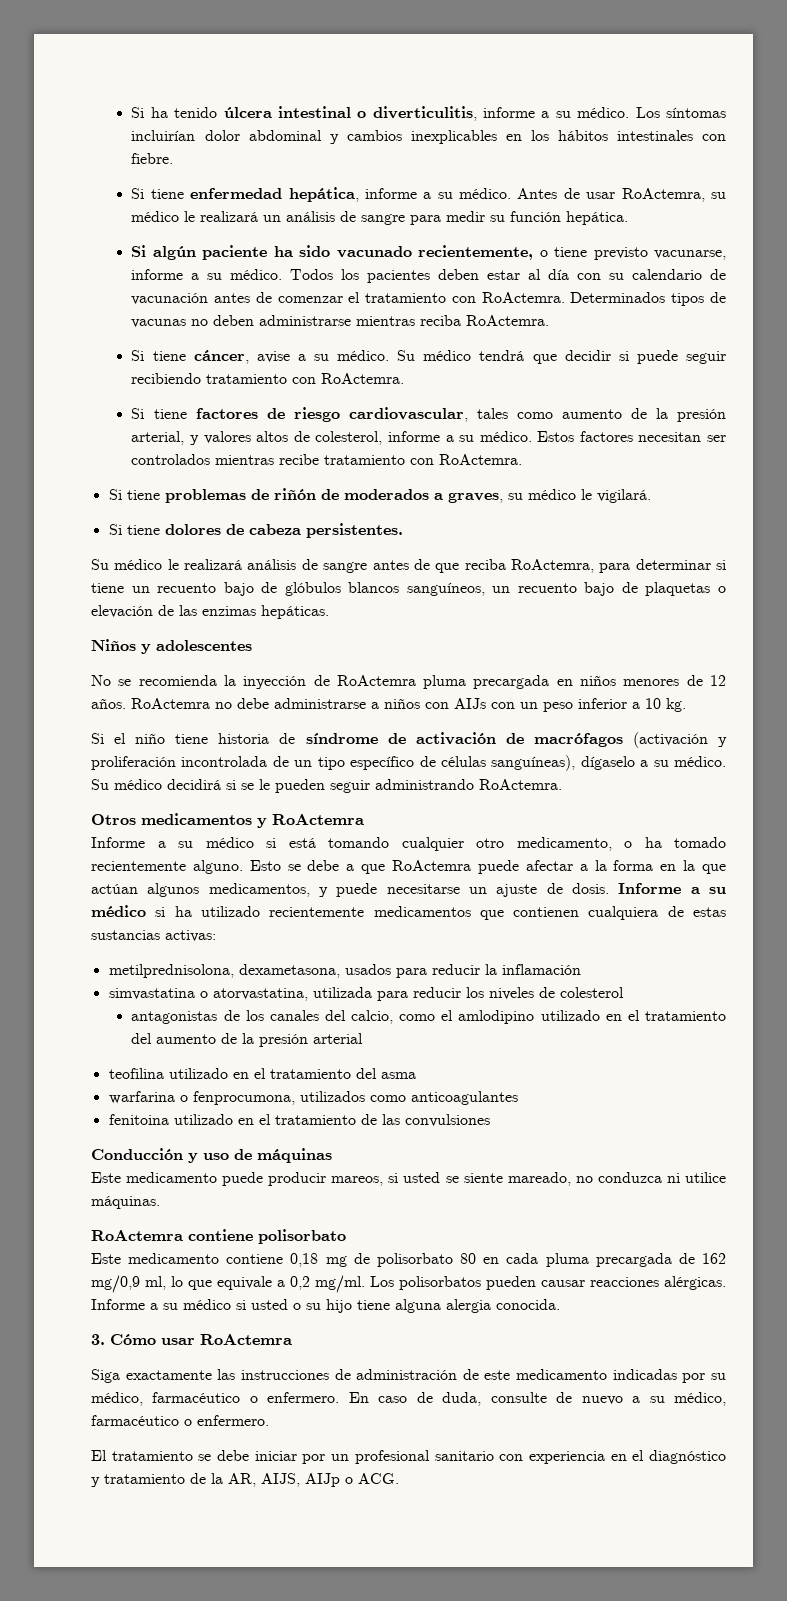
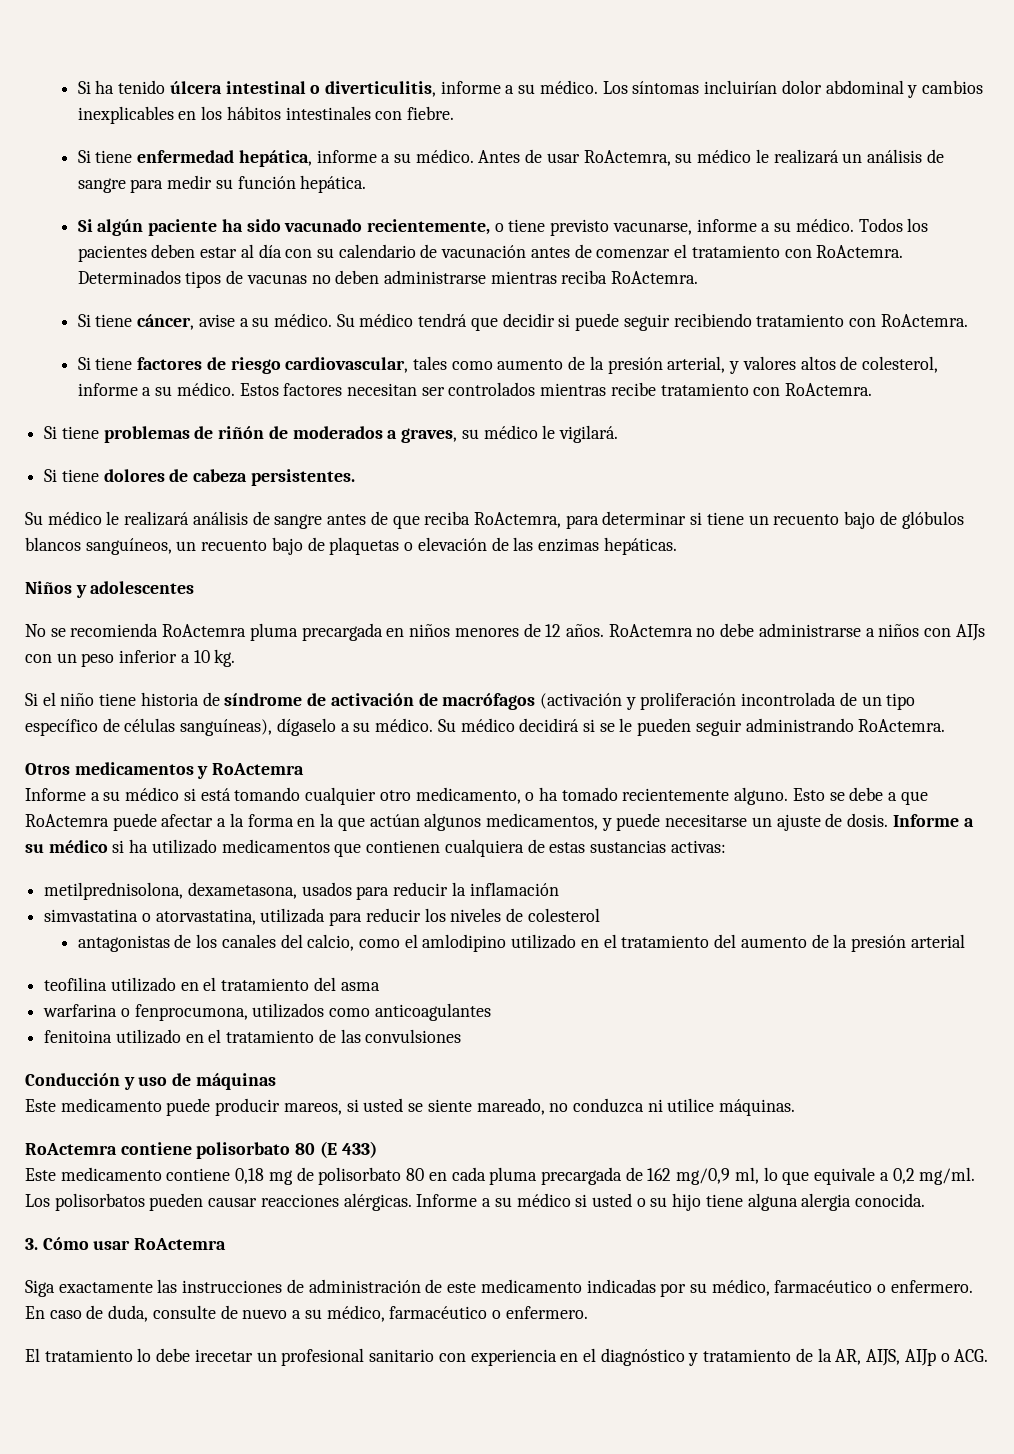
[223,675,330,689] la inyección de -> (159, 630) none
[269,907,365,917] recientemente -> (217, 846) none
(346, 1236) none -> [295,1141,377,1158] 80 (E 433)
[198,1450,326,1464] se debe iniciar por -> [137,1348,253,1362] lo debe irecetar

